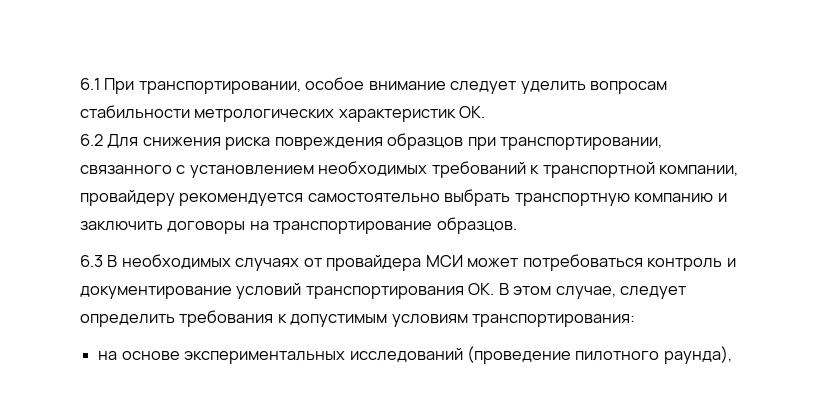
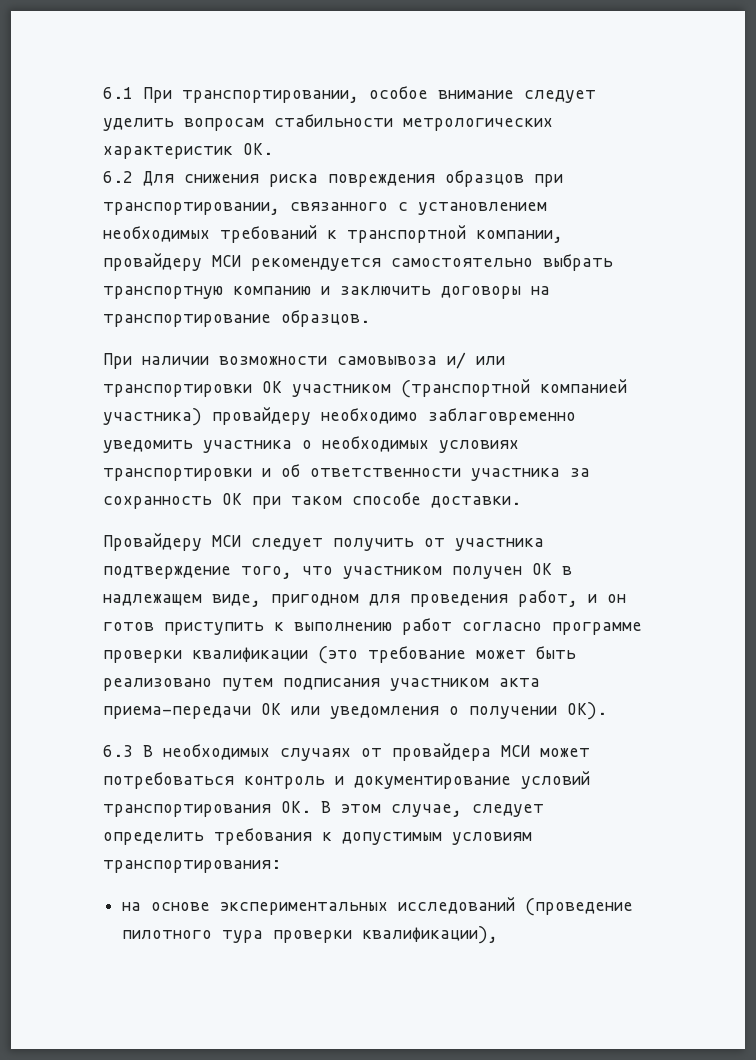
(175, 198) none -> [212,255,241,267] МСИ
(517, 225) none -> [103,352,505,369] [103,379,627,398] [103,407,576,426] [103,436,519,453] [103,464,590,481] [103,492,521,509] [103,533,544,551] [103,563,572,579] [103,590,626,607] [103,618,642,635] [103,646,576,664] [103,678,540,691] [103,702,607,720] // При наличии возможности самовывоза и/ или транспортировки ОК участником (транспортной компанией участника) провайдеру необходимо заблаговременно уведомить участника о необходимых условиях транспортировки и об ответственности участника за сохранность ОК при таком способе доставки. // Провайдеру МСИ следует получить от участника подтверждение того, что участником получен ОК в надлежащем виде, пригодном для проведения работ, и он готов приступить к выполнению работ согласно программе проверки квалификации (это требование может быть реализовано путем подписания участником акта приема-передачи ОК или уведомления о получении ОК).
[663,346,732,364] раунда), -> [222,926,499,944] тура проверки квалификации),

